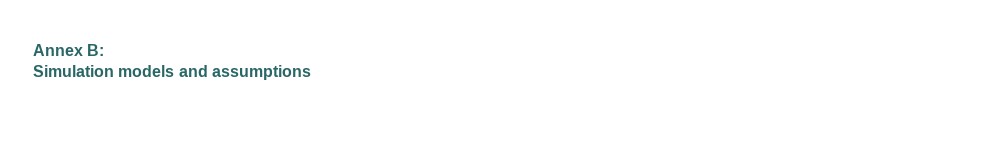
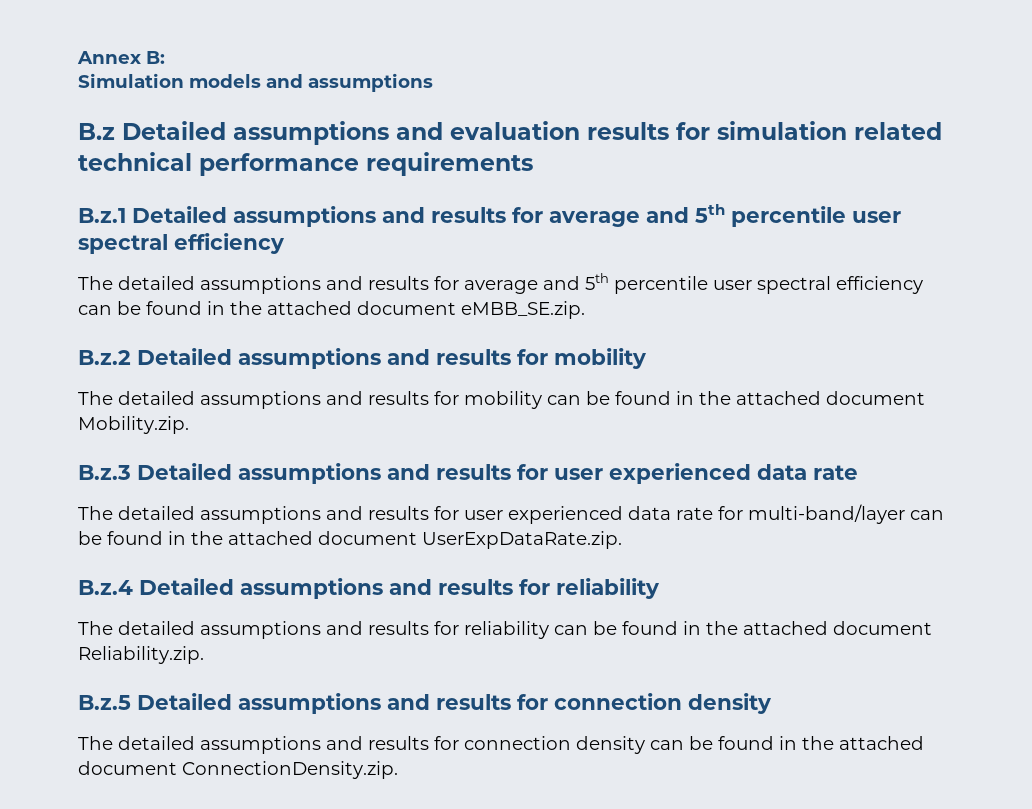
(311, 72) none -> [78,121,942,145] [78,152,533,176] [78,204,901,227] [78,233,285,254] [78,273,923,294] [78,301,585,319] [78,348,647,369] [78,391,925,409] [78,416,189,434] [78,463,858,484] [78,504,944,524] [78,531,622,549] [78,578,660,599] [78,621,932,639] [78,646,204,664] [78,693,772,714] [78,736,924,754] [78,761,398,779] // B.z Detailed assumptions and evaluation results for simulation related technical performance requirements // B.z.1 Detailed assumptions and results for average and 5th percentile user spectral efficiency // The detailed assumptions and results for average and 5th percentile user spectral efficiency can be found in the attached document eMBB_SE.zip. // B.z.2 Detailed assumptions and results for mobility // The detailed assumptions and results for mobility can be found in the attached document Mobility.zip. // B.z.3 Detailed assumptions and results for user experienced data rate // The detailed assumptions and results for user experienced data rate for multi-band/layer can be found in the attached document UserExpDataRate.zip. // B.z.4 Detailed assumptions and results for reliability // The detailed assumptions and results for reliability can be found in the attached document Reliability.zip. // B.z.5 Detailed assumptions and results for connection density // The detailed assumptions and results for connection density can be found in the attached document ConnectionDensity.zip.

